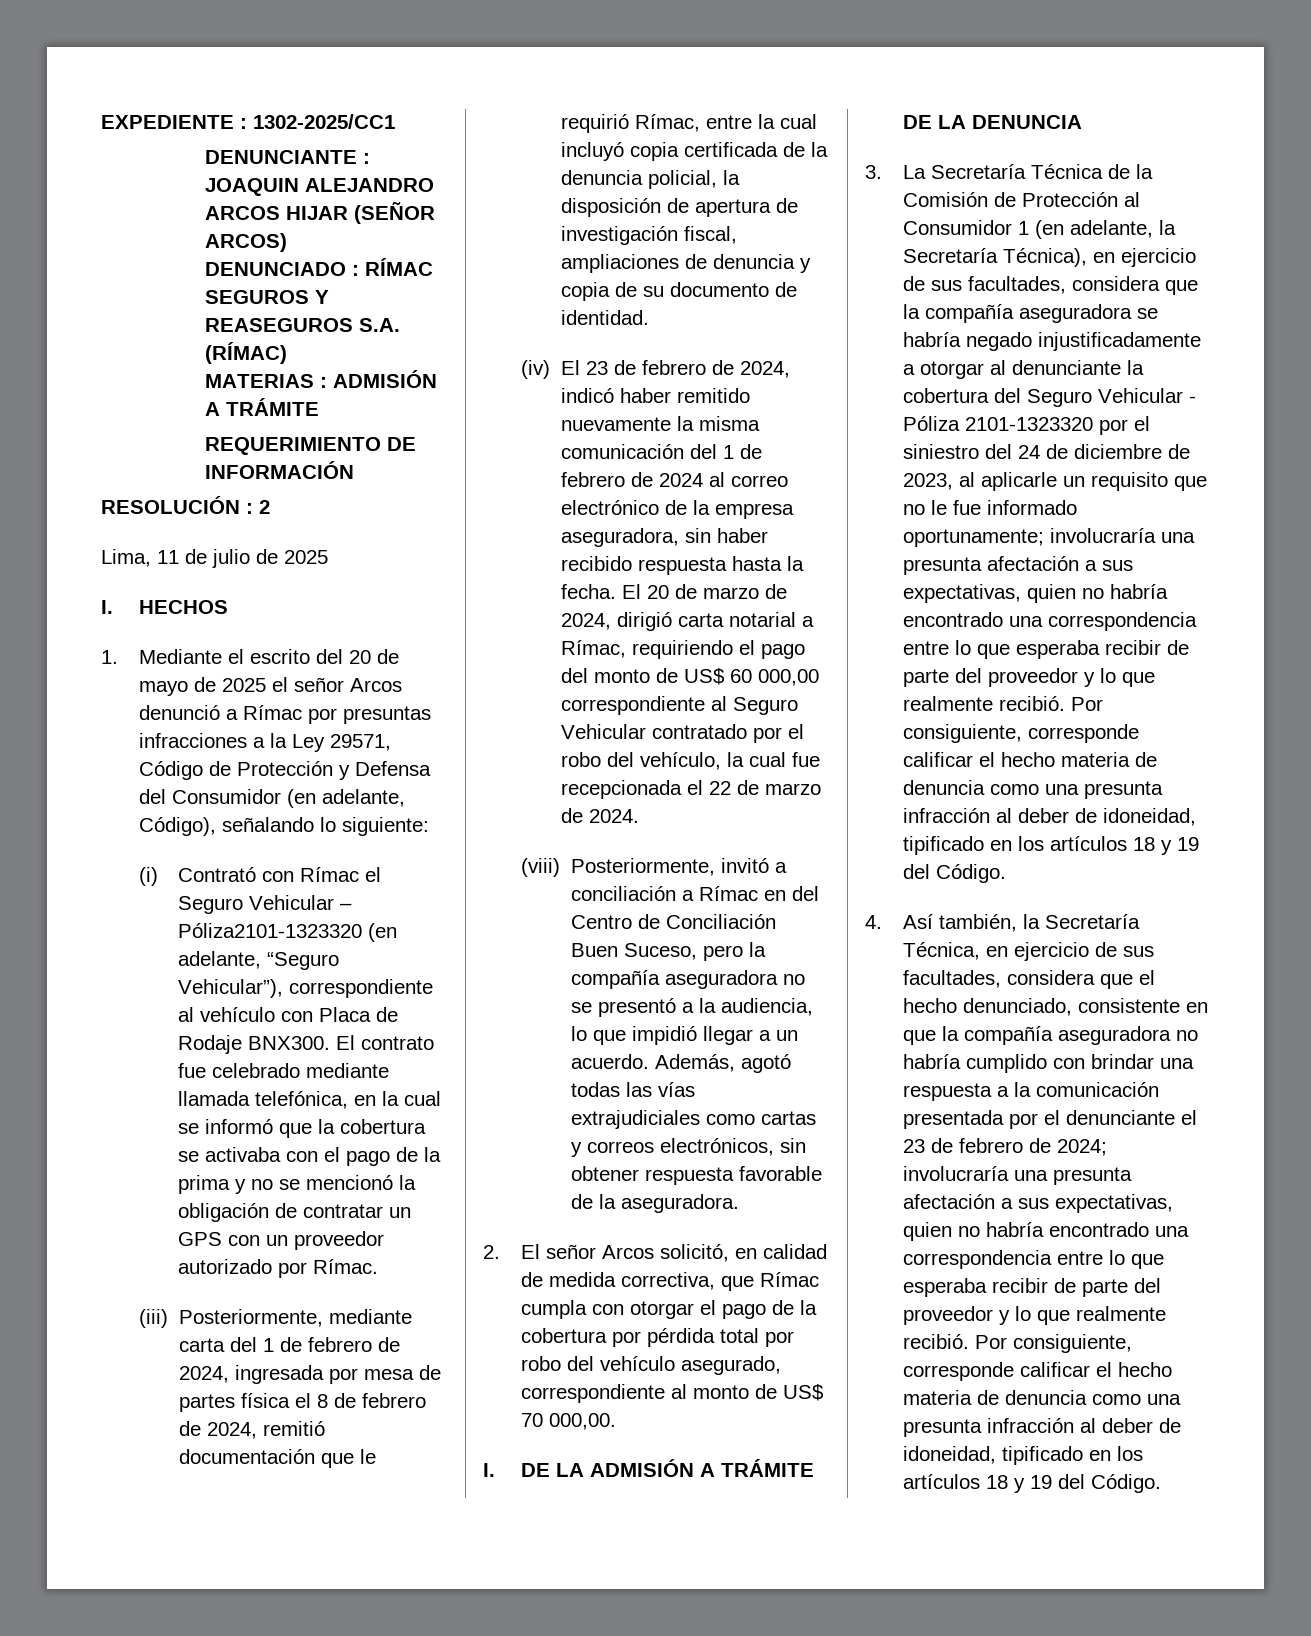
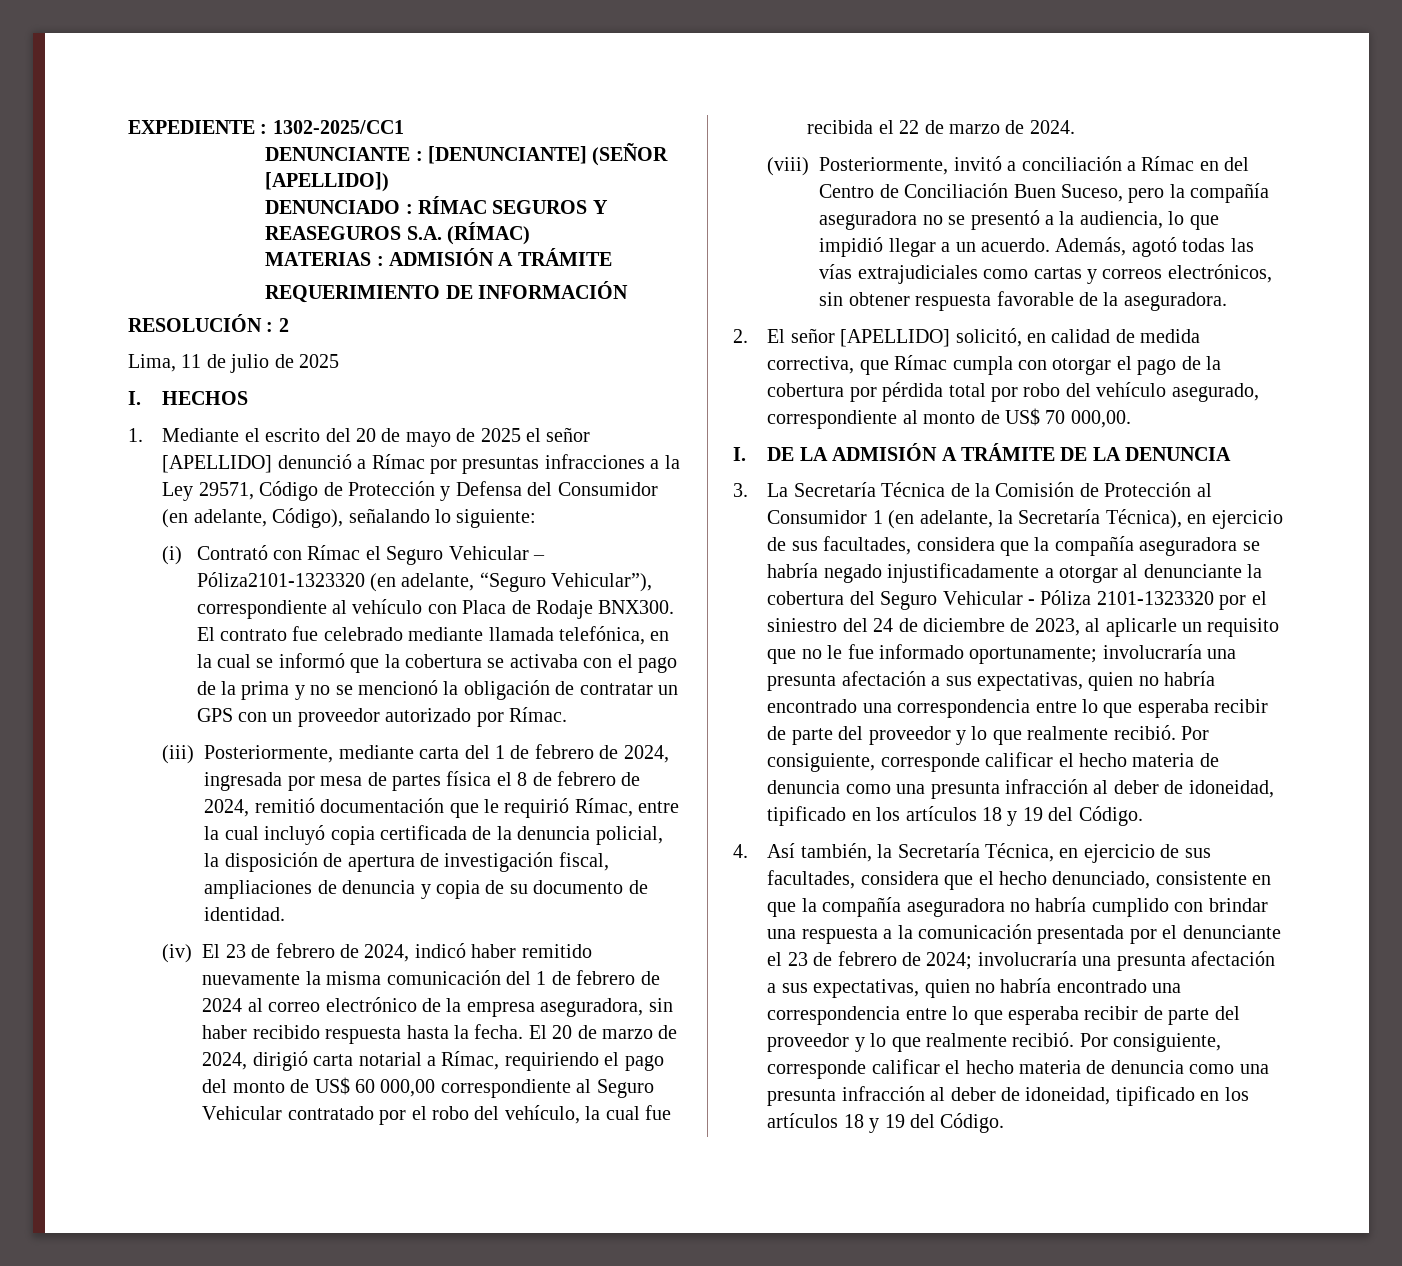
[204,178,434,196] [204,202,435,224] [204,233,287,252] JOAQUIN ALEJANDRO ARCOS HIJAR (SEÑOR ARCOS) -> [428,143,669,166] [265,172,390,192] [DENUNCIANTE] (SEÑOR [APELLIDO])
[350,678,403,692] Arcos -> [162,455,273,473] [APELLIDO]
[560,780,682,799] recepcionada -> [807,120,874,134] recibida
[602,1245,655,1259] Arcos -> [840,329,951,347] [APELLIDO]

